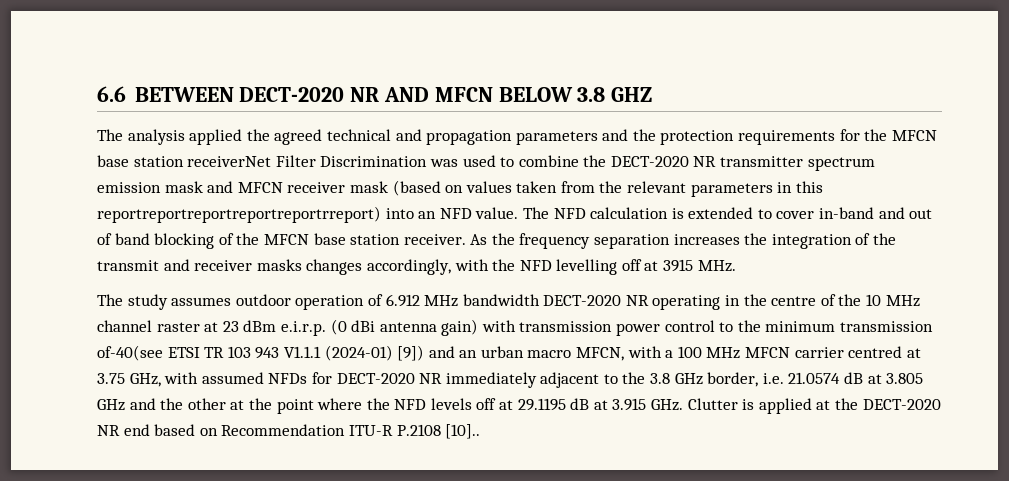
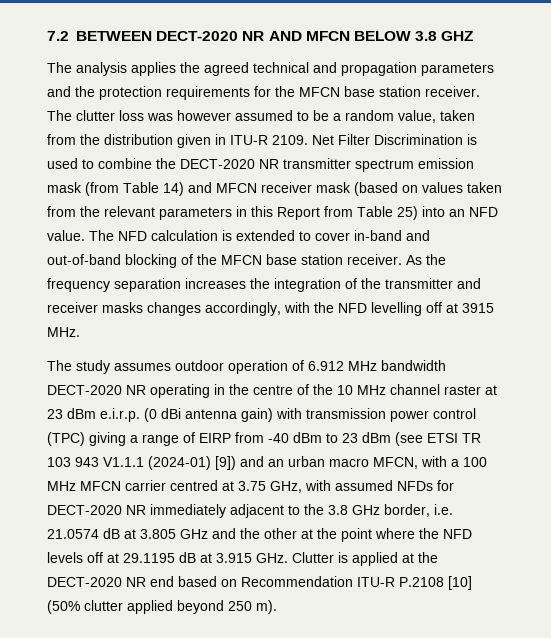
[97,86,126,102] 6.6 -> [47,31,69,41] 7.2
[189,129,243,145] applied -> [131,62,176,76] applies
[187,156,272,167] receiverNet -> [425,86,480,97] [47,110,475,123] [47,134,334,148] receiver. The clutter loss was however assumed to be a random value, taken from the distribution given in ITU-R 2109. Net
[429,159,458,167] was -> [467,134,477,145] is
(203, 187) none -> [85,182,184,196] (from Table 14)
[97,206,381,223] reportreportreportreportreportrreport) -> [277,206,418,220] Report from Table 25)
[909,209,933,219] [97,233,150,245] out of band -> [47,254,121,265] out-of-band
[97,260,159,271] transmit -> [385,278,453,289] transmitter
[719,320,934,332] [97,345,163,361] to the minimum transmission of-40(see -> [47,432,423,446] (TPC) giving a range of EIRP from -40 dBm to 23 dBm (see
[445,424,481,439] [10].. -> [448,576,472,590] [47,600,277,614] [10] (50% clutter applied beyond 250 m).

